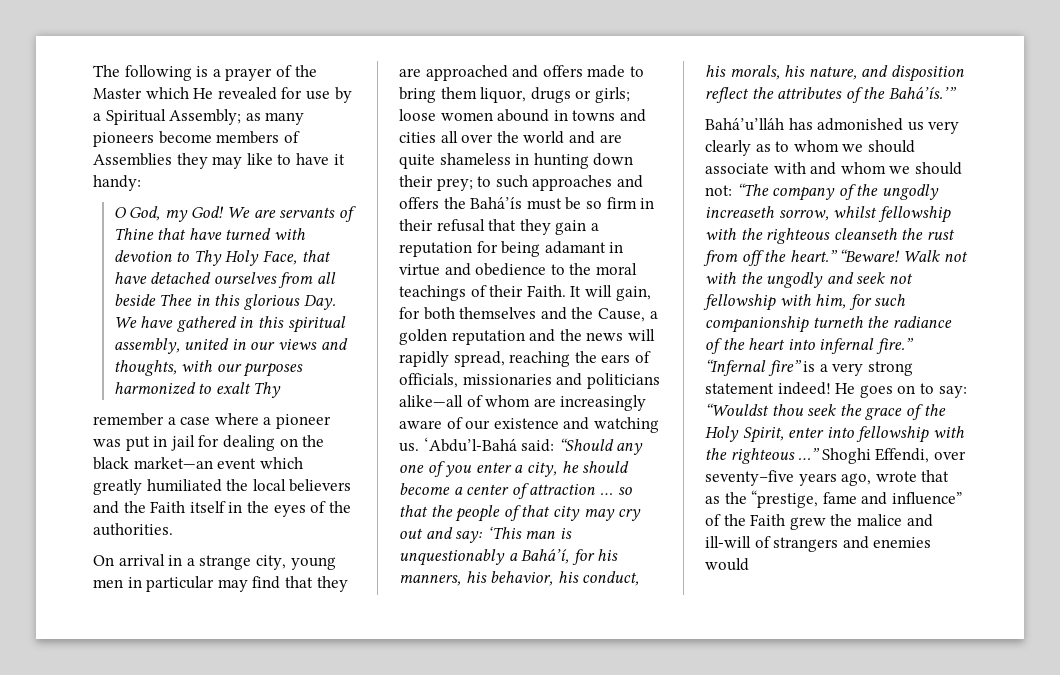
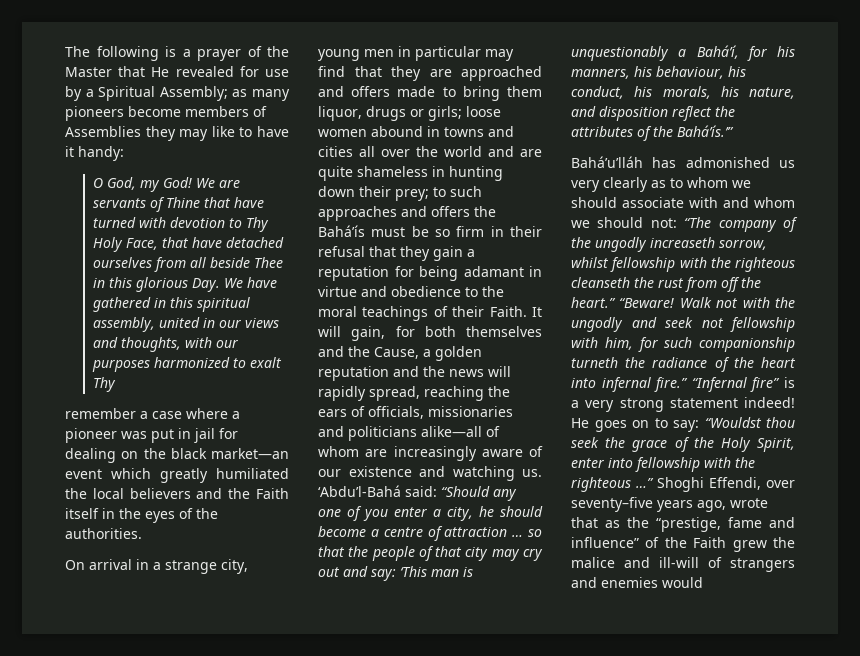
[145,87,189,99] which -> [118,66,146,77] that
[466,484,510,495] center -> [383,527,423,537] centre
[490,571,554,586] behavior, -> [656,66,724,79] behaviour,

